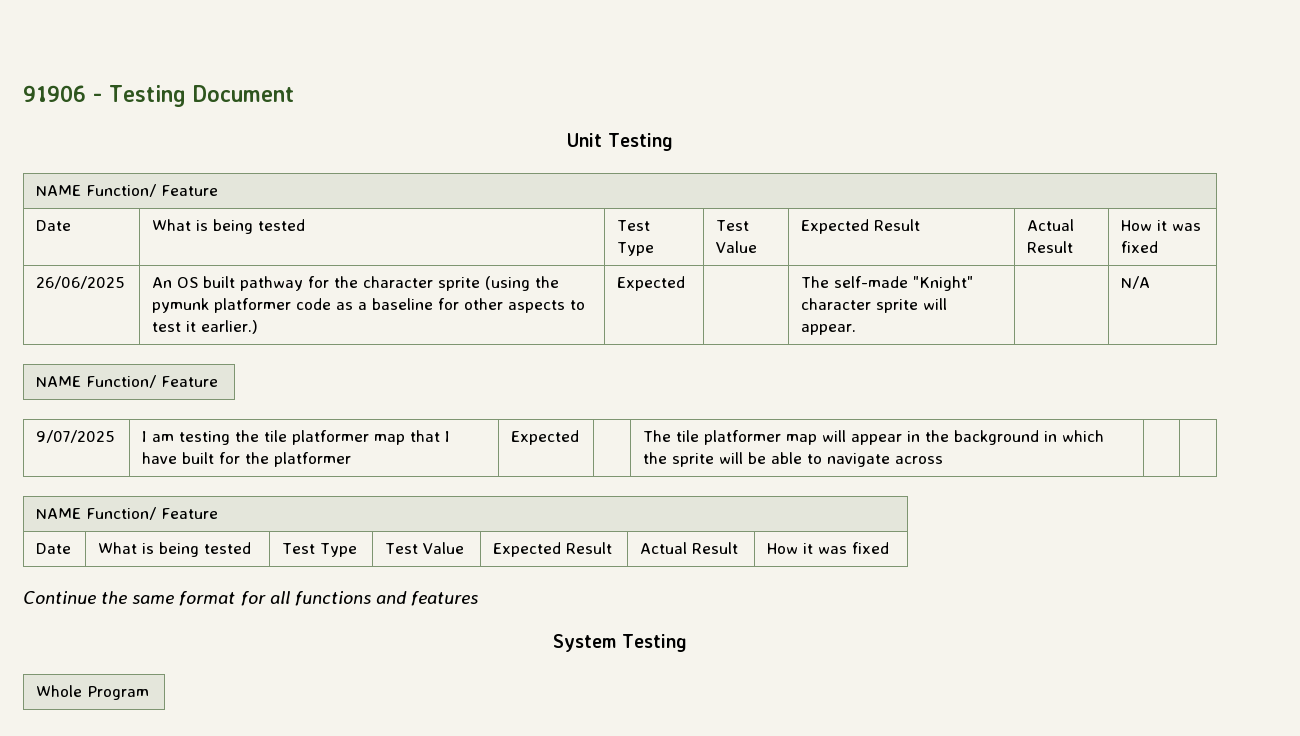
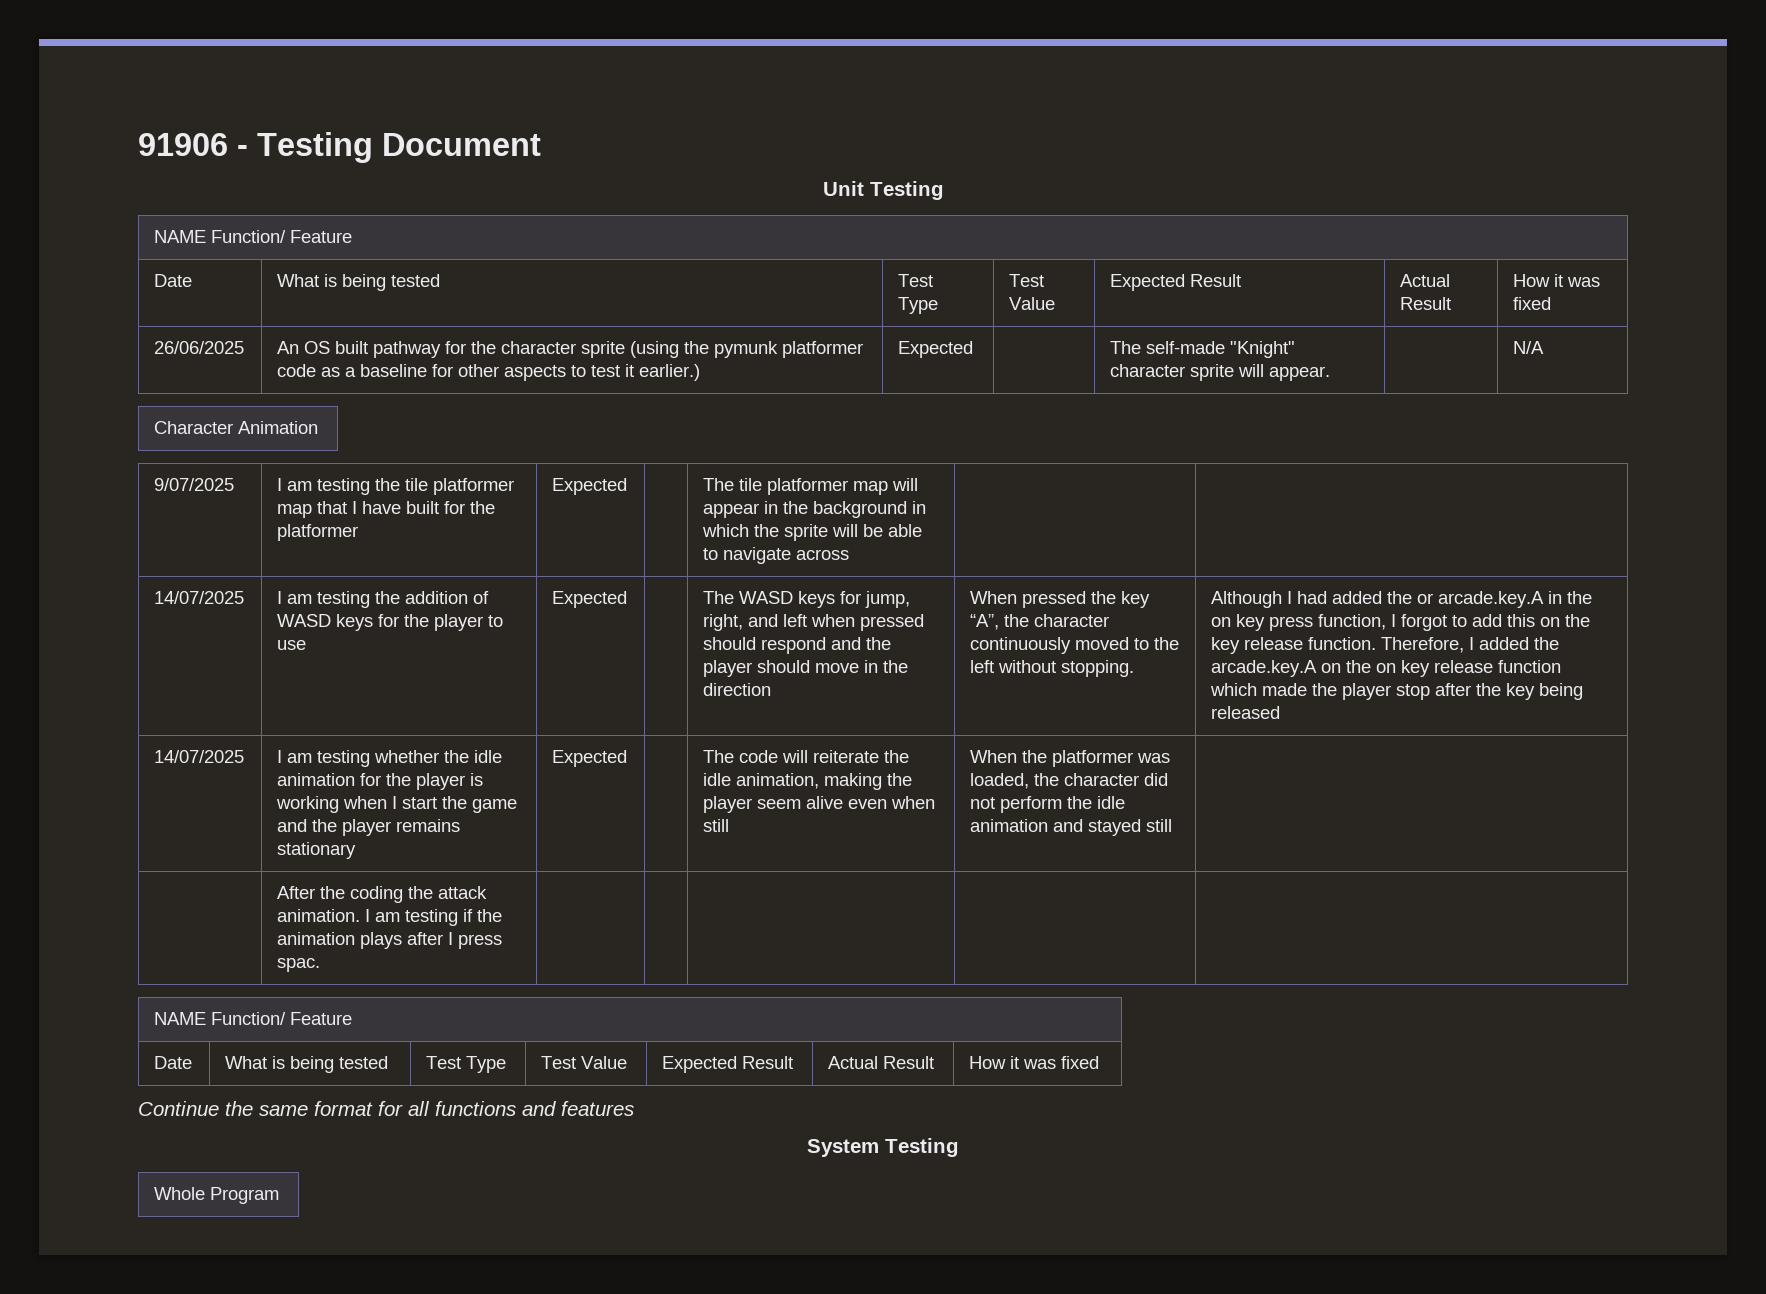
[36,375,219,388] NAME Function/ Feature -> [154,421,319,434] Character Animation
(944, 460) none -> [154,591,245,604] [277,591,490,608] [277,614,504,631] [277,640,307,650] [552,591,628,608] [703,591,911,608] [703,614,925,631] [703,637,892,654] [703,660,909,677] [703,683,772,696] [970,591,1151,608] [970,614,1110,630] [970,637,1180,654] [970,660,1135,677] [1211,591,1593,608] [1211,614,1591,631] [1211,637,1560,654] [1211,660,1562,677] [1210,683,1584,700] [1211,706,1281,719] [154,750,245,763] [277,750,503,767] [277,773,484,790] [276,796,518,813] [277,819,461,836] [277,842,357,859] [552,750,628,767] [703,750,910,763] [703,773,913,790] [703,796,936,813] [703,819,730,832] [970,750,1171,767] [970,773,1169,789] [970,796,1126,813] [970,819,1173,836] [277,886,488,903] [277,909,503,926] [277,932,503,949] [277,958,321,972] // 14/07/2025 | I am testing the addition of WASD keys for the player to use | Expected | | The WASD keys for jump, right, and left when pressed should respond and the player should move in the direction | When pressed the key “A”, the character continuously moved to the left without stopping. | Although I had added the or arcade.key.A in the on key press function, I forgot to add this on the key release function. Therefore, I added the arcade.key.A on the on key release function which made the player stop after the key being released // 14/07/2025 | I am testing whether the idle animation for the player is working when I start the game and the player remains stationary | Expected | | The code will reiterate the idle animation, making the player seem alive even when still | When the platformer was loaded, the character did not perform the idle animation and stayed still | // | After the coding the attack animation. I am testing if the animation plays after I press spac. | | | | |

